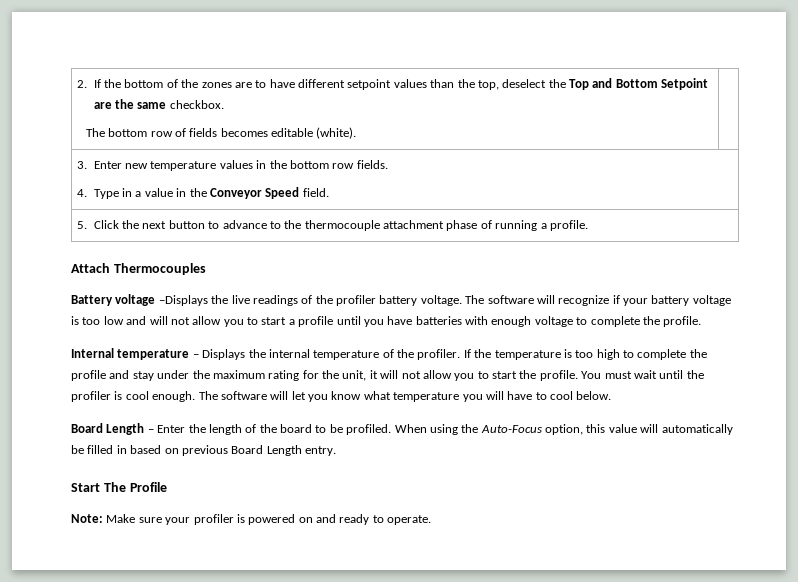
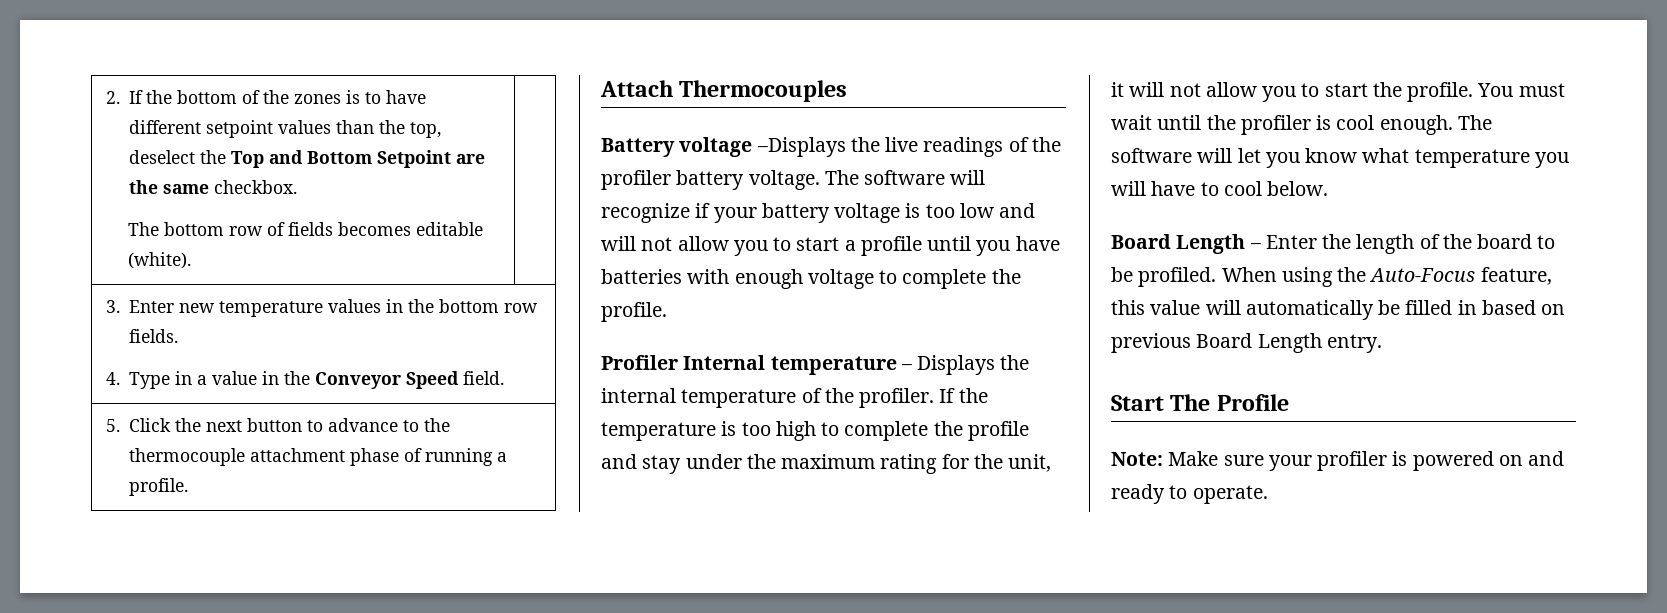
[234,82,252,88] are -> [346,90,361,104] is
(702, 321) none -> [601,355,678,370] Profiler
[545,424,583,435] option, -> [1480,267,1552,285] feature,

